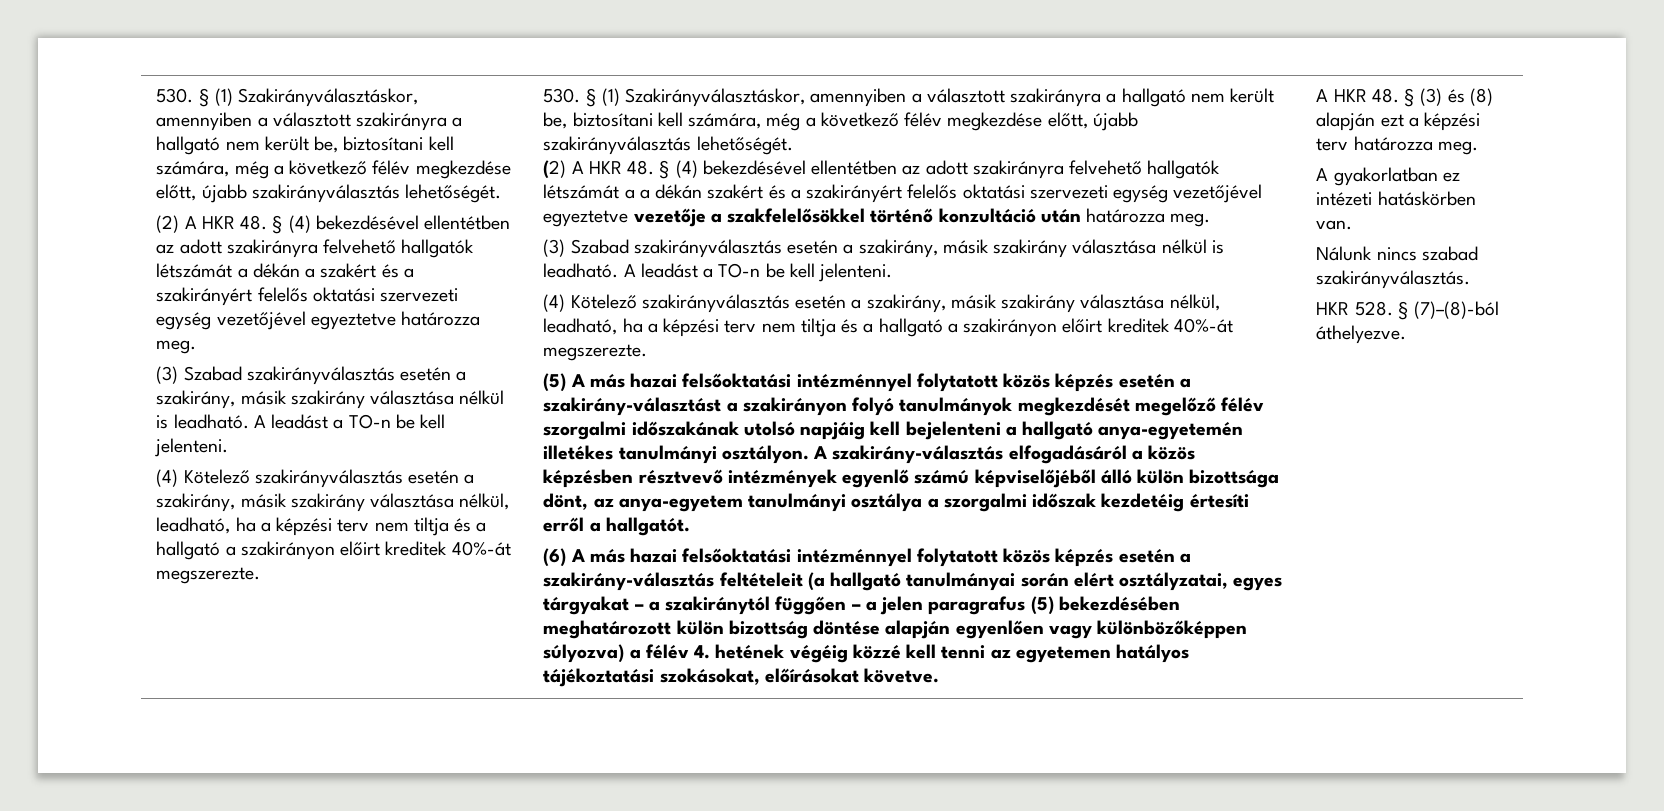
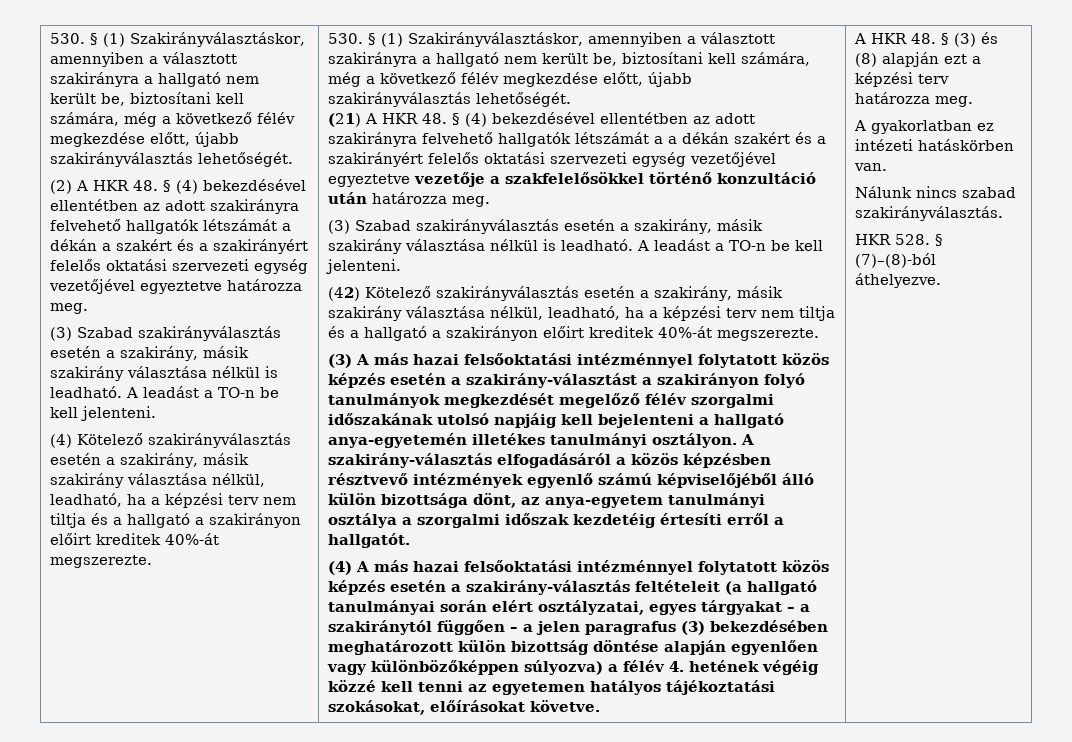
[543,160,567,179] (2) -> [327,113,361,127] (21)
[543,294,566,312] (4) -> [327,287,360,301] (42)
[543,373,567,392] (5) -> [327,354,352,368] (3)
[543,548,567,567] (6) -> [327,561,352,575] (4)
[1030,596,1054,615] (5) -> [680,621,705,635] (3)

